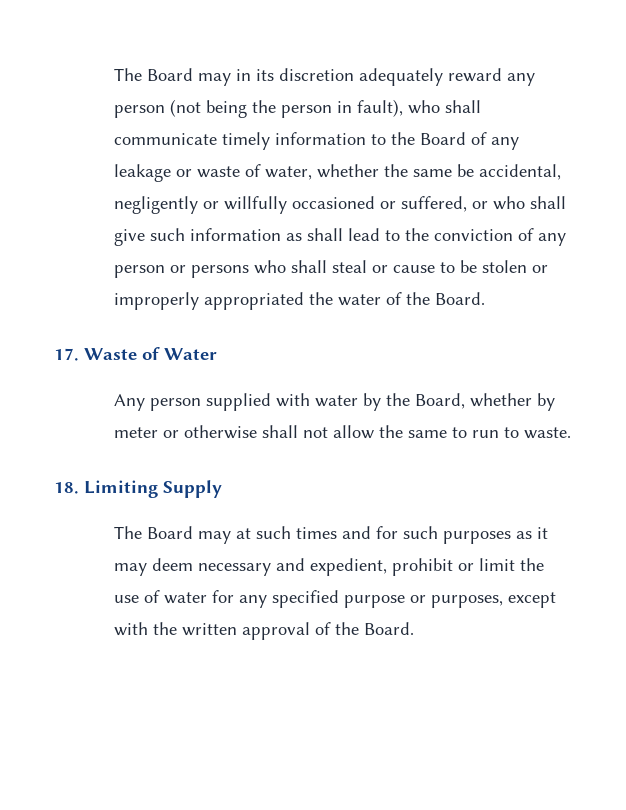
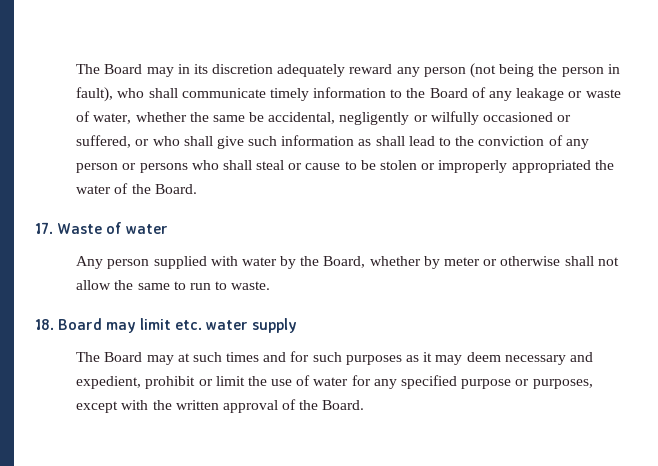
[223,196,287,214] willfully -> [430,111,479,125] wilfully
[164,348,217,360] Water -> [126,224,169,234] water
[84,480,222,498] Limiting Supply -> [58,318,298,333] Board may limit etc. water supply

